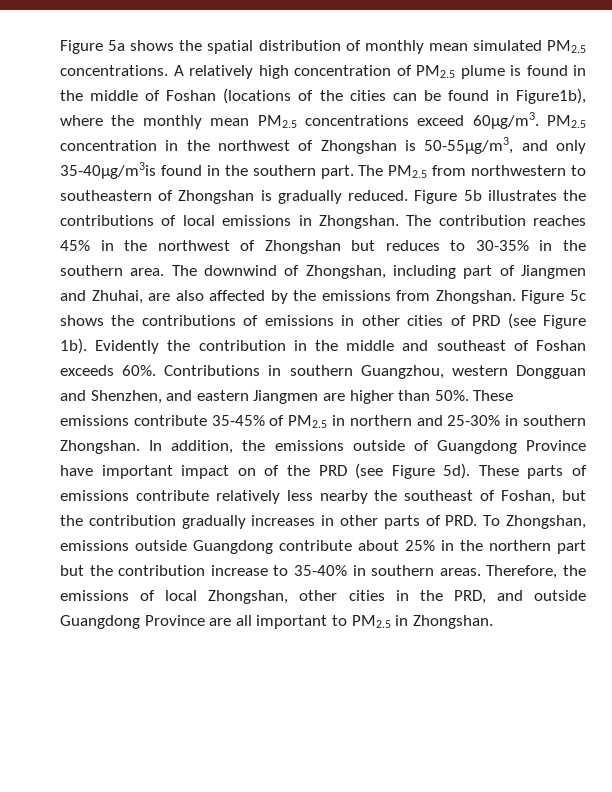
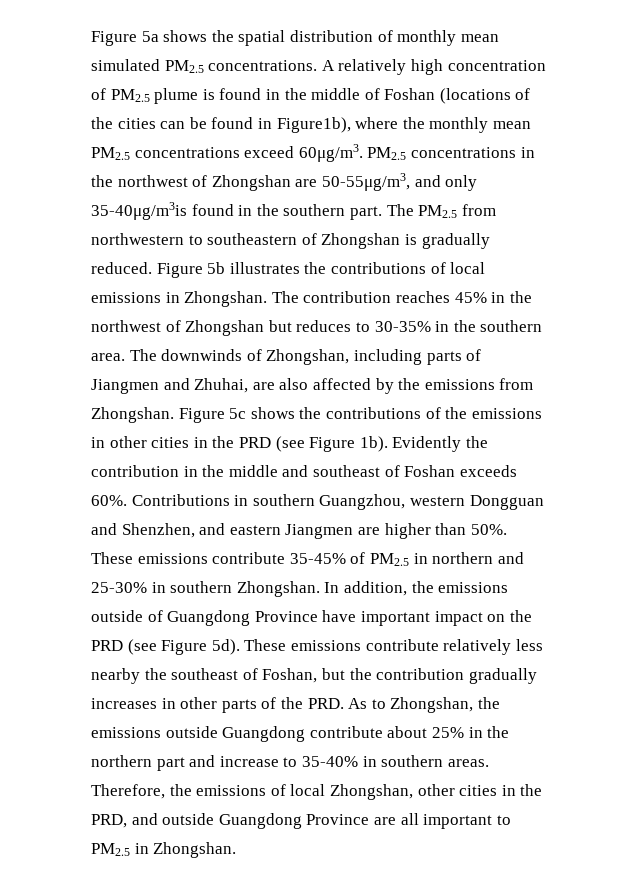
[60,140,416,154] concentration in the northwest of Zhongshan is -> [410,147,535,158] [91,175,318,191] concentrations in the northwest of Zhongshan are
[204,265,277,276] downwind -> [161,349,243,361] downwinds
[463,265,493,279] part -> [426,351,462,365] parts
(259, 320) none -> [445,407,468,419] the
[450,315,466,326] of -> [193,436,235,448] in the
[264,465,280,476] of -> (506, 618) none
[527,465,587,479] parts of -> (287, 645) none
[445,515,587,529] PRD. To Zhongshan, -> [280,697,500,713] the PRD. As to Zhongshan, the
[60,565,206,576] but the contribution -> [189,755,216,767] and

